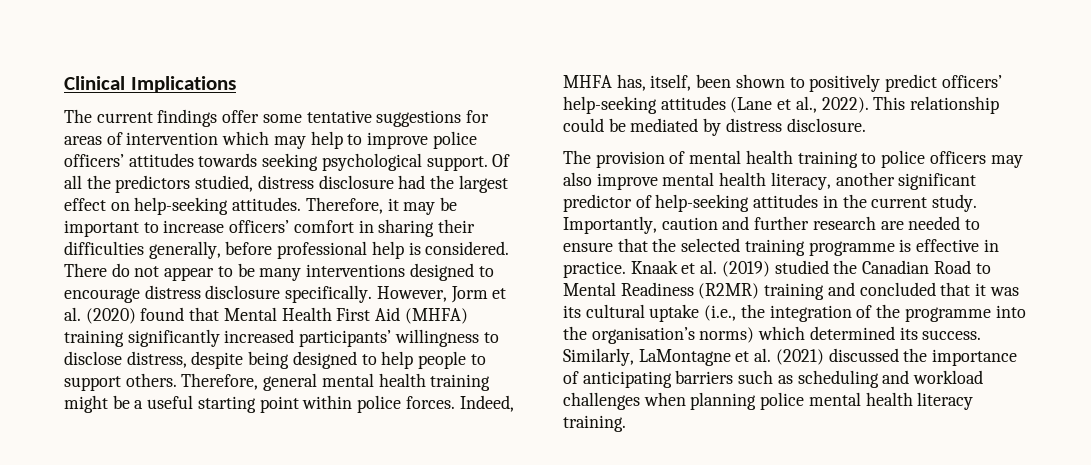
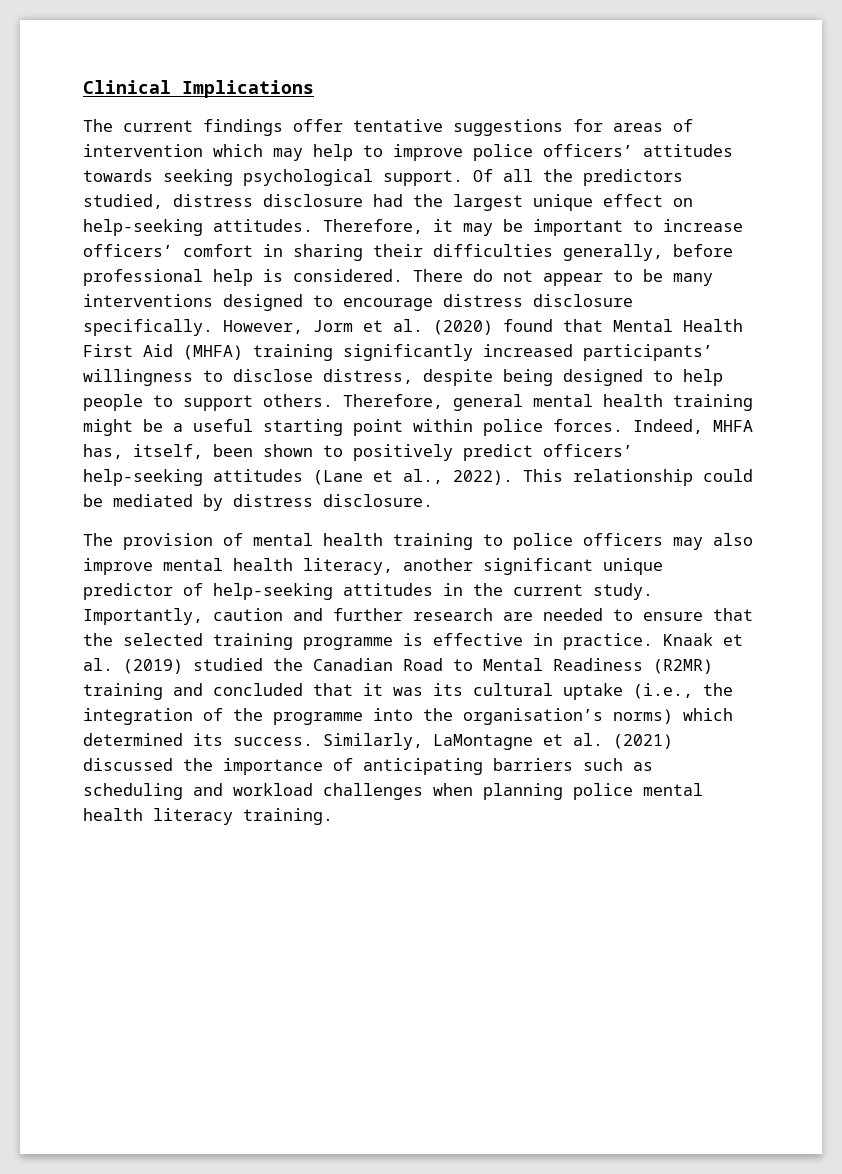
[262,114,302,123] some -> (343, 125) none
(508, 184) none -> [533,194,593,211] unique
(977, 181) none -> [603,558,663,575] unique

